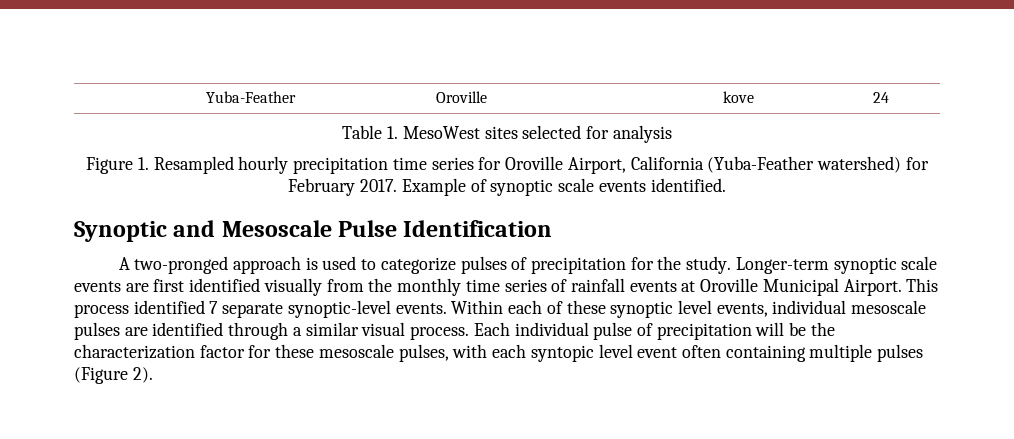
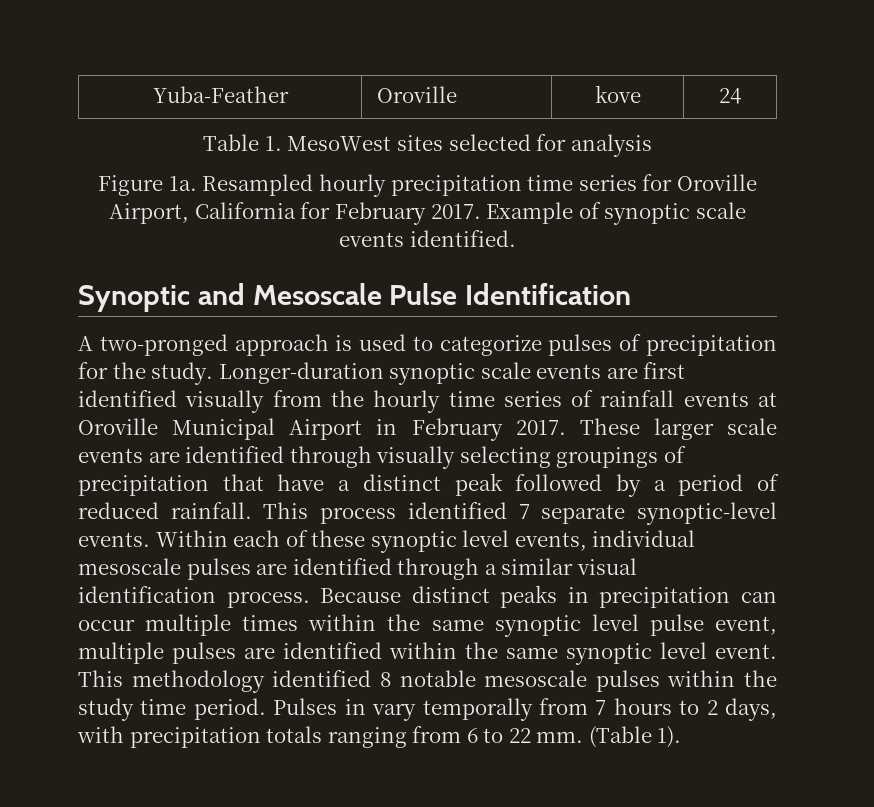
[138,157,150,170] 1. -> [168,176,197,191] 1a.
[707,156,901,173] (Yuba-Feather watershed) -> (296, 210) none
[735,257,829,274] Longer-term -> [218,362,384,384] Longer-duration
[397,278,462,296] monthly -> [373,390,441,413] hourly
[843,279,902,296] Airport. -> [289,418,777,441] [78,446,686,469] [78,473,780,497] [78,502,252,519] Airport in February 2017. These larger scale events are identified through visually selecting groupings of precipitation that have a distinct peak followed by a period of reduced rainfall.
[410,322,835,340] [74,344,924,362] [74,367,153,384] process. Each individual pulse of precipitation will be the characterization factor for these mesoscale pulses, with each syntopic level event often containing multiple pulses (Figure 2). -> [78,585,777,608] [78,614,778,637] [78,642,777,665] [78,670,777,693] [78,698,777,721] [77,726,682,748] identification process. Because distinct peaks in precipitation can occur multiple times within the same synoptic level pulse event, multiple pulses are identified within the same synoptic level event. This methodology identified 8 notable mesoscale pulses within the study time period. Pulses in vary temporally from 7 hours to 2 days, with precipitation totals ranging from 6 to 22 mm. (Table 1).

